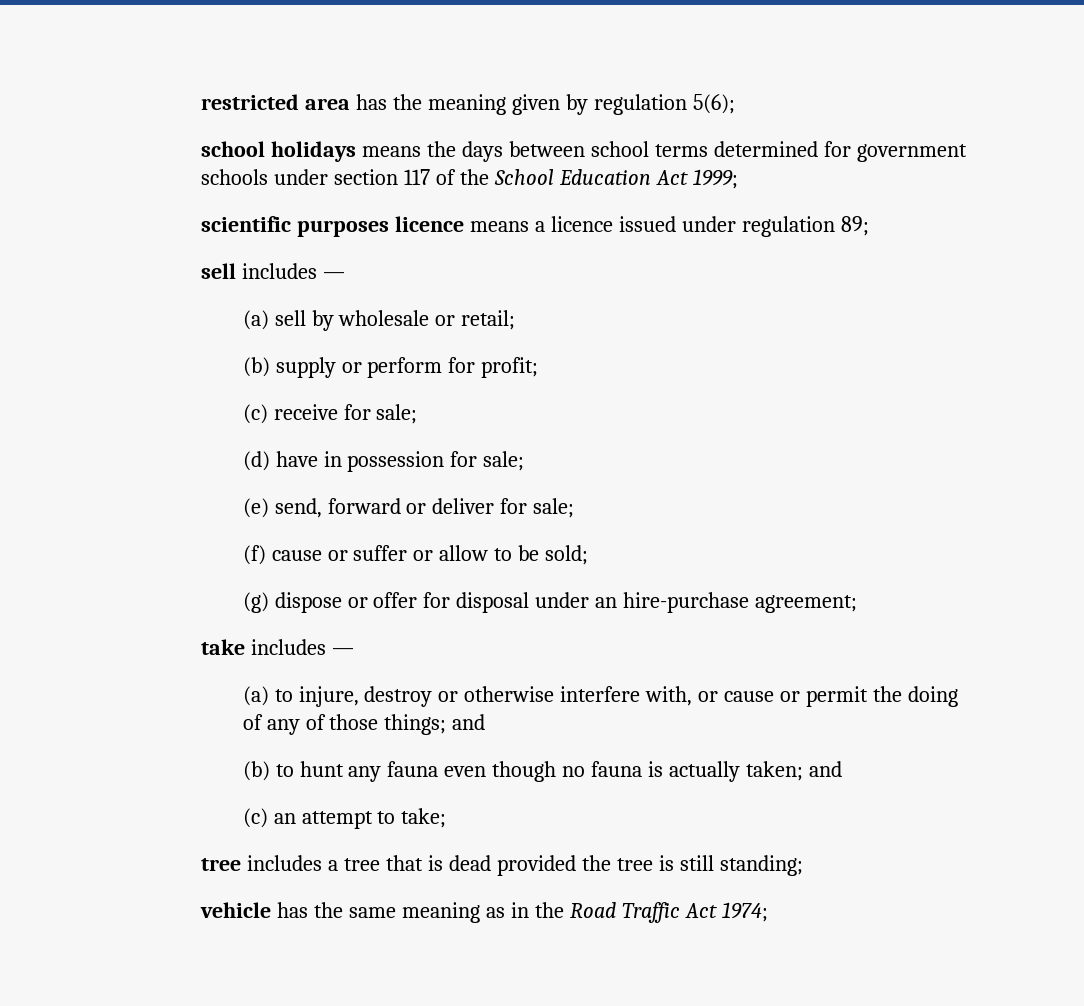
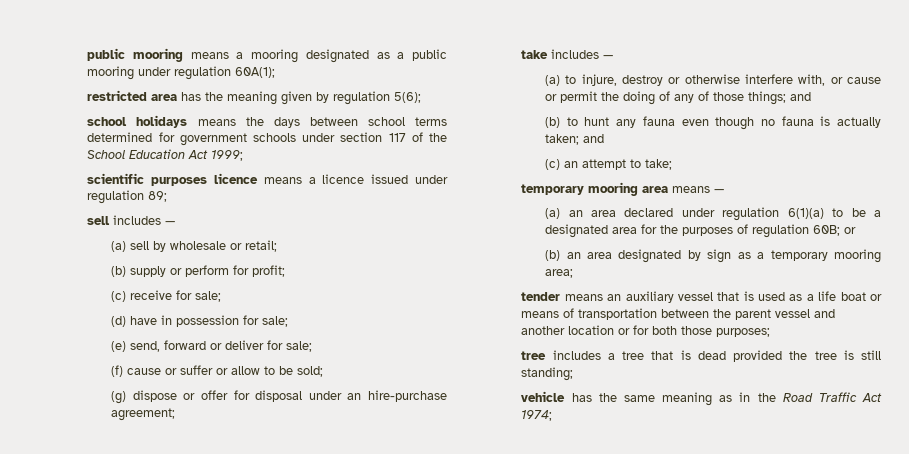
(201, 102) none -> [87,48,447,63] [87,66,276,80] public mooring means a mooring designated as a public mooring under regulation 60A(1); //
(447, 818) none -> [521,182,725,196] [545,207,881,221] [545,224,857,238] [545,249,881,263] [545,269,574,278] [521,291,882,303] [521,308,836,320] [521,325,771,337] // temporary mooring area means — // (a) an area declared under regulation 6(1)(a) to be a designated area for the purposes of regulation 60B; or // (b) an area designated by sign as a temporary mooring area; // tender means an auxiliary vessel that is used as a life boat or means of transportation between the parent vessel and another location or for both those purposes;

